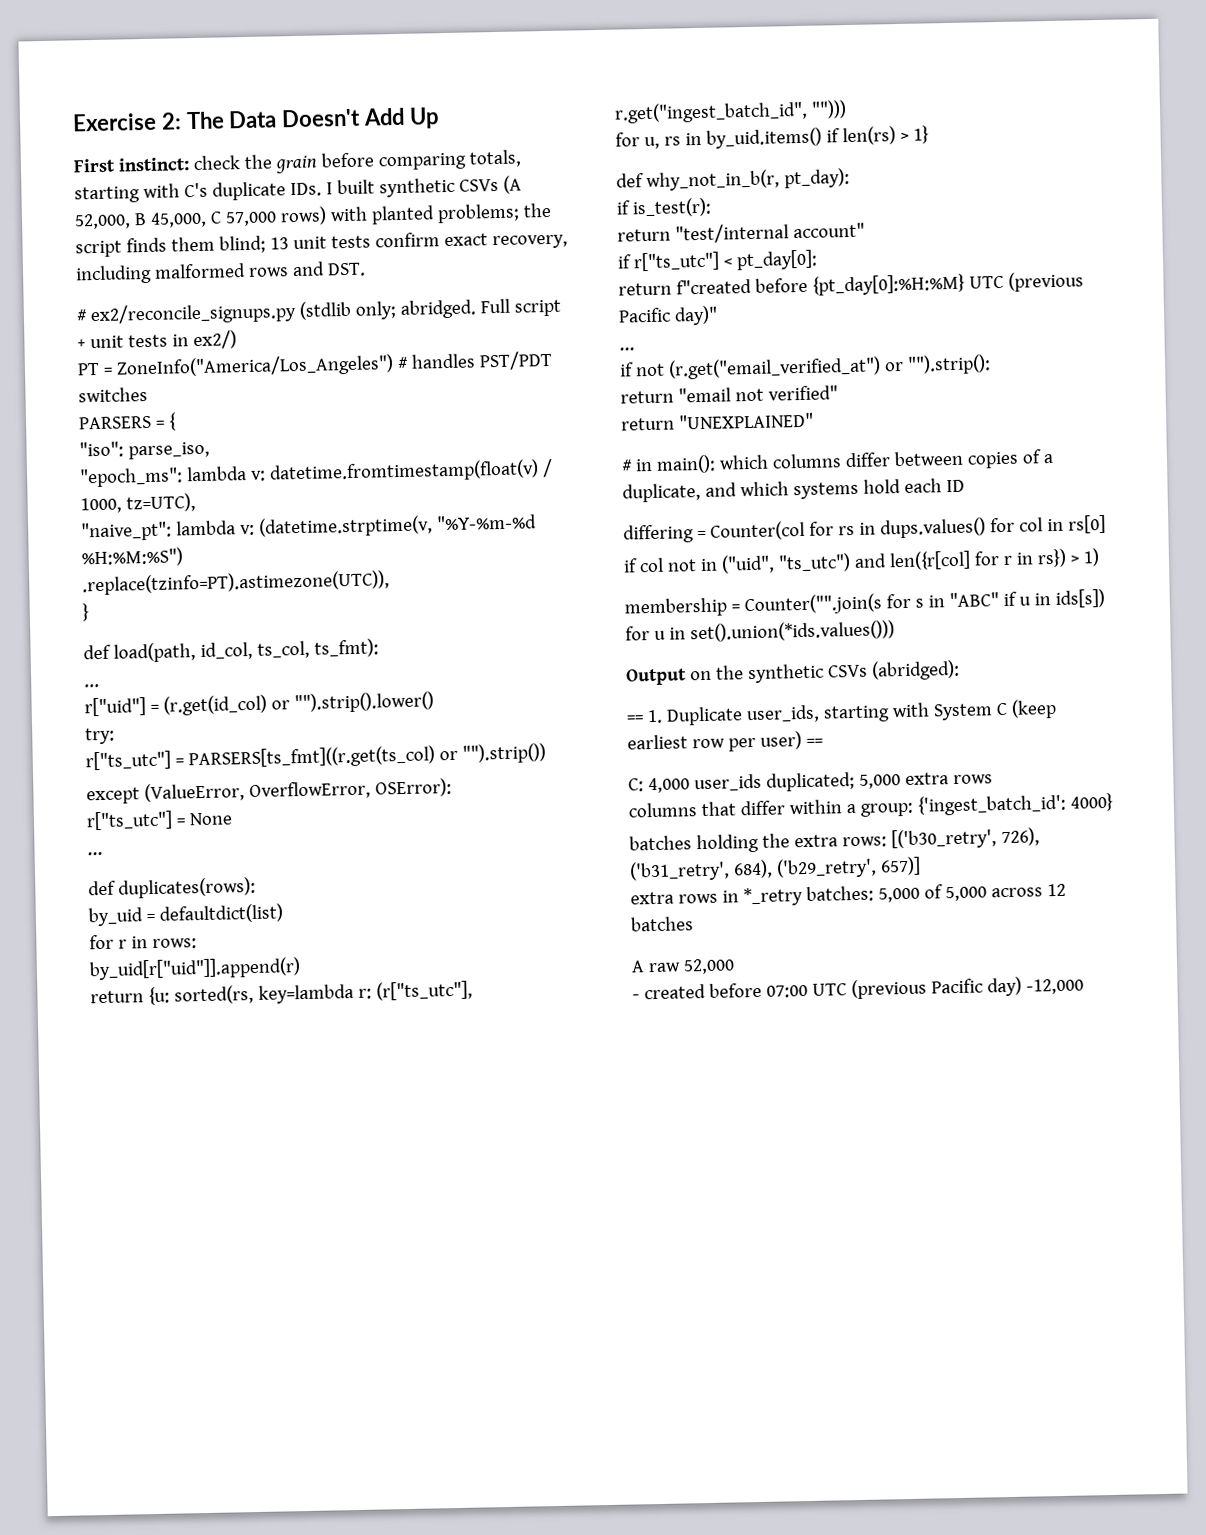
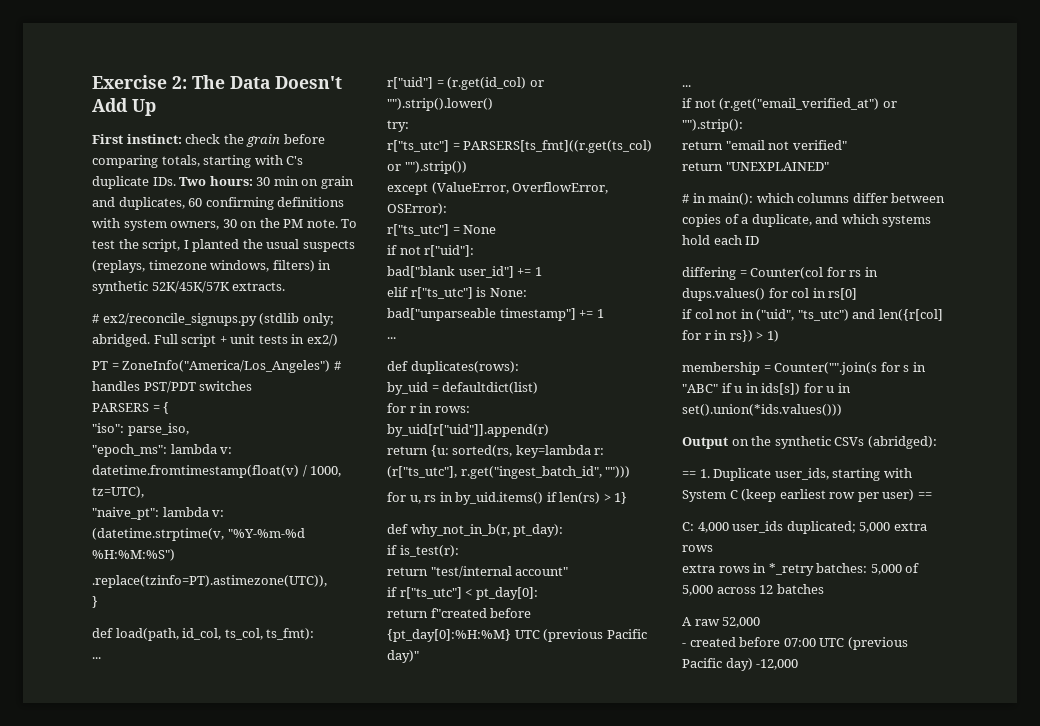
[325,175,522,198] [74,202,552,230] [75,232,568,258] [75,261,366,285] I built synthetic CSVs (A 52,000, B 45,000, C 57,000 rows) with planted problems; the script finds them blind; 13 unit tests confirm exact recovery, including malformed rows and DST. -> [179,176,354,189] [92,197,345,210] [92,218,358,231] [92,239,355,252] [92,260,332,273] [92,281,286,294] Two hours: 30 min on grain and duplicates, 60 confirming definitions with system owners, 30 on the PM note. To test the script, I planted the usual suspects (replays, timezone windows, filters) in synthetic 52K/45K/57K extracts.
(233, 819) none -> [387,245,475,257] [387,266,542,278] [387,287,527,299] [387,308,604,321] // if not r["uid"]: // bad["blank user_id"] += 1 // elif r["ts_utc"] is None: // bad["unparseable timestamp"] += 1
[628,792,1113,818] [629,827,1040,854] [629,856,921,882] // columns that differ within a group: {'ingest_batch_id': 4000} // batches holding the extra rows: [('b30_retry', 726), ('b31_retry', 684), ('b29_retry', 657)] -> (713, 548) none

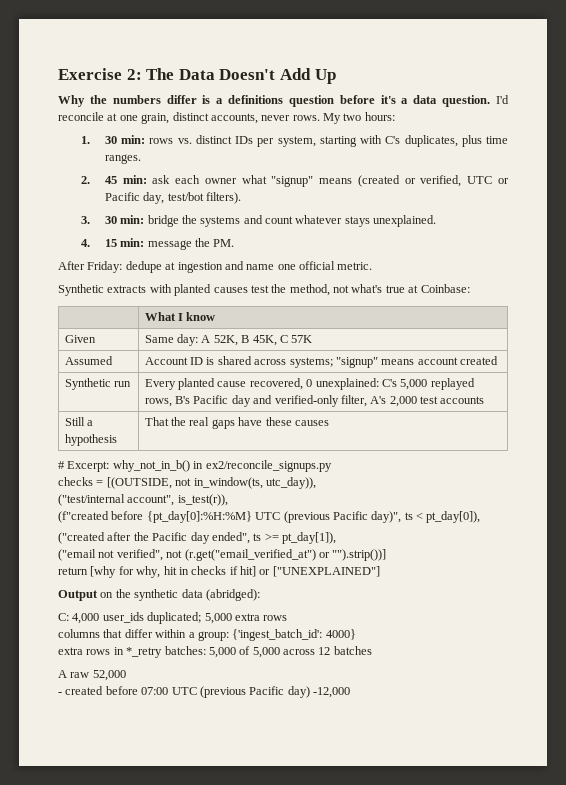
[92,134,325,147] [92,155,304,168] [92,176,354,189] [92,197,345,210] [92,218,358,231] [92,239,355,252] [92,260,332,273] [92,281,286,294] [92,313,334,326] [92,334,338,347] [92,360,341,373] [92,381,253,393] [92,402,170,414] [92,423,189,436] [92,444,233,457] [92,465,342,478] [92,486,144,498] [92,507,225,520] [92,528,305,541] [92,549,175,561] [92,575,327,588] [92,596,98,608] [92,628,315,641] [92,657,101,659] [387,77,544,90] [387,98,493,111] [387,120,409,132] [387,140,653,153] [387,161,467,174] [387,182,609,195] [387,203,447,215] [387,224,497,236] [387,245,475,257] [387,266,542,278] [387,287,527,299] [387,308,604,321] [387,337,396,339] [387,361,519,374] [387,382,539,395] [387,403,470,413] [387,424,549,437] [387,445,605,458] [387,466,631,479] [387,492,628,505] [387,524,564,537] [387,545,459,557] [387,566,569,578] [387,587,538,600] [387,608,487,618] First instinct: check the grain before comparing totals, starting with C's duplicate IDs. Two hours: 30 min on grain and duplicates, 60 confirming definitions with system owners, 30 on the PM note. To test the script, I planted the usual suspects (replays, timezone windows, filters) in synthetic 52K/45K/57K extracts. // # ex2/reconcile_signups.py (stdlib only; abridged. Full script + unit tests in ex2/) // PT = ZoneInfo("America/Los_Angeles") # handles PST/PDT switches // PARSERS = { // "iso": parse_iso, // "epoch_ms": lambda v: datetime.fromtimestamp(float(v) / 1000, tz=UTC), // "naive_pt": lambda v: (datetime.strptime(v, "%Y-%m-%d %H:%M:%S") // .replace(tzinfo=PT).astimezone(UTC)), // } // def load(path, id_col, ts_col, ts_fmt): // ... // r["uid"] = (r.get(id_col) or "").strip().lower() // try: // r["ts_utc"] = PARSERS[ts_fmt]((r.get(ts_col) or "").strip()) // except (ValueError, OverflowError, OSError): // r["ts_utc"] = None // if not r["uid"]: // bad["blank user_id"] += 1 // elif r["ts_utc"] is None: // bad["unparseable timestamp"] += 1 // ... // def duplicates(rows): // by_uid = defaultdict(list) // for r in rows: // by_uid[r["uid"]].append(r) // return {u: sorted(rs, key=lambda r: (r["ts_utc"], r.get("ingest_batch_id", ""))) // for u, rs in by_uid.items() if len(rs) > 1} // def why_not_in_b(r, pt_day): // if is_test(r): // return "test/internal account" // if r["ts_utc"] < pt_day[0]: // return f"created -> [58,95,510,107] [58,112,395,124] [81,135,509,147] [104,154,141,164] [81,175,510,187] [104,192,241,204] [81,215,437,227] [81,238,235,250] [58,261,373,273] [58,284,470,296] [144,312,216,321] [64,335,96,343] [144,334,313,346] [64,356,113,365] [144,356,499,368] [64,378,132,390] [144,378,475,390] [144,395,485,407] [64,417,94,426] [64,434,117,446] [144,417,329,429] [58,460,332,472] [58,477,316,489] [58,494,228,506] [58,511,109,523] Why the numbers differ is a definitions question before it's a data question. I'd reconcile at one grain, distinct accounts, never rows. My two hours: // 1. 30 min: rows vs. distinct IDs per system, starting with C's duplicates, plus time ranges. // 2. 45 min: ask each owner what "signup" means (created or verified, UTC or Pacific day, test/bot filters). // 3. 30 min: bridge the systems and count whatever stays unexplained. // 4. 15 min: message the PM. // After Friday: dedupe at ingestion and name one official metric. // Synthetic extracts with planted causes test the method, not what's true at Coinbase: // | What I know // Given | Same day: A 52K, B 45K, C 57K // Assumed | Account ID is shared across systems; "signup" means account created // Synthetic run | Every planted cause recovered, 0 unexplained: C's 5,000 replayed rows, B's Pacific day and verified-only filter, A's 2,000 test accounts // Still a hypothesis | That the real gaps have these causes // # Excerpt: why_not_in_b() in ex2/reconcile_signups.py // checks = [(OUTSIDE, not in_window(ts, utc_day)), // ("test/internal account", is_test(r)), // (f"created
[387,650,419,663] [682,85,691,87] [682,98,692,108] day)" // ... // if -> [371,511,481,523] [58,532,336,544] [58,549,163,561] day)", ts < pt_day[0]), // ("created after the Pacific day ended", ts >= pt_day[1]), // ("email not verified",
[682,119,743,132] [682,140,847,150] [682,162,829,171] [682,193,946,205] [682,214,932,227] [682,235,760,245] [682,267,878,280] [682,288,858,301] [682,309,943,321] [682,330,779,342] [682,362,926,375] [682,383,851,395] [682,404,842,416] "").strip(): // return "email not verified" // return "UNEXPLAINED" // # in main(): which columns differ between copies of a duplicate, and which systems hold each ID // differing = Counter(col for rs in dups.values() for col in rs[0] // if col not in ("uid", "ts_utc") and len({r[col] for r in rs}) > 1) // membership = Counter("".join(s for s in "ABC" if u in ids[s]) for u in set().union(*ids.values())) -> [332,549,387,561] [58,566,380,578] "").strip())] // return [why for why, hit in checks if hit] or ["UNEXPLAINED"]
[834,437,865,446] CSVs -> [181,589,203,598] data
[682,468,912,481] [682,489,932,502] // == 1. Duplicate user_ids, starting with System C (keep earliest row per user) == -> (260, 595) none
(713, 548) none -> [58,629,356,641] // columns that differ within a group: {'ingest_batch_id': 4000}

